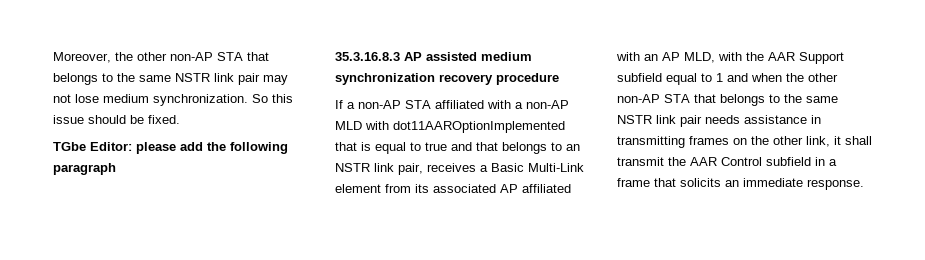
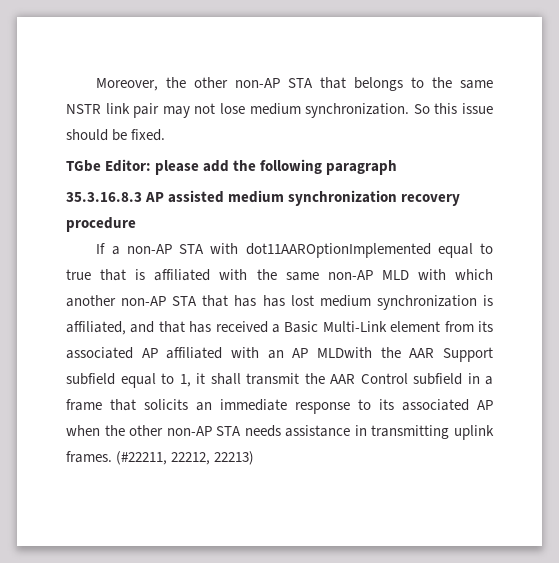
[435,100,569,109] [335,121,565,133] [335,142,580,154] [335,163,476,175] affiliated with a non-AP MLD with dot11AAROptionImplemented that is equal to true and that belongs to an NSTR link pair, receives -> [210,243,493,258] [66,269,494,281] [66,295,493,310] [66,321,268,335] with dot11AAROptionImplemented equal to true that is affiliated with the same non-AP MLD with which another non-AP STA that has has lost medium synchronization is affiliated, and that has received
[684,52,742,63] MLD, with -> [317,347,372,358] MLDwith
[716,73,838,82] [617,94,838,106] [617,115,821,127] [617,136,830,148] 1 and when the other non-AP STA that belongs to the same NSTR link pair needs assistance in transmitting frames on the other link, -> [179,374,191,387] 1,
[807,179,864,190] response. -> [295,399,493,414] [66,425,494,440] [66,451,255,465] response to its associated AP when the other non-AP STA needs assistance in transmitting uplink frames. (#22211, 22212, 22213)

